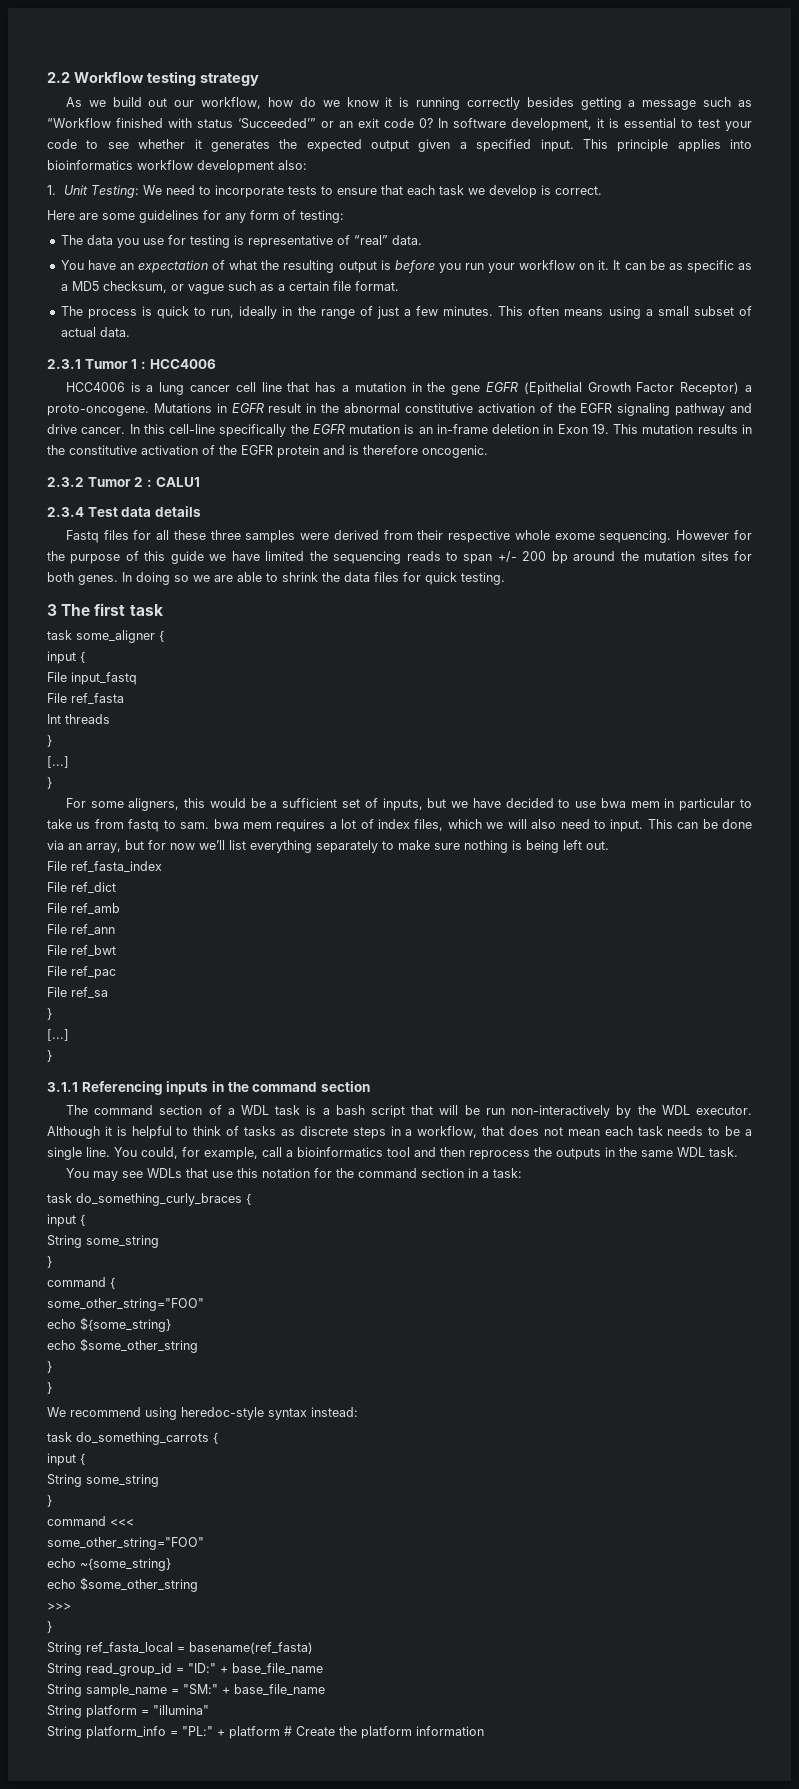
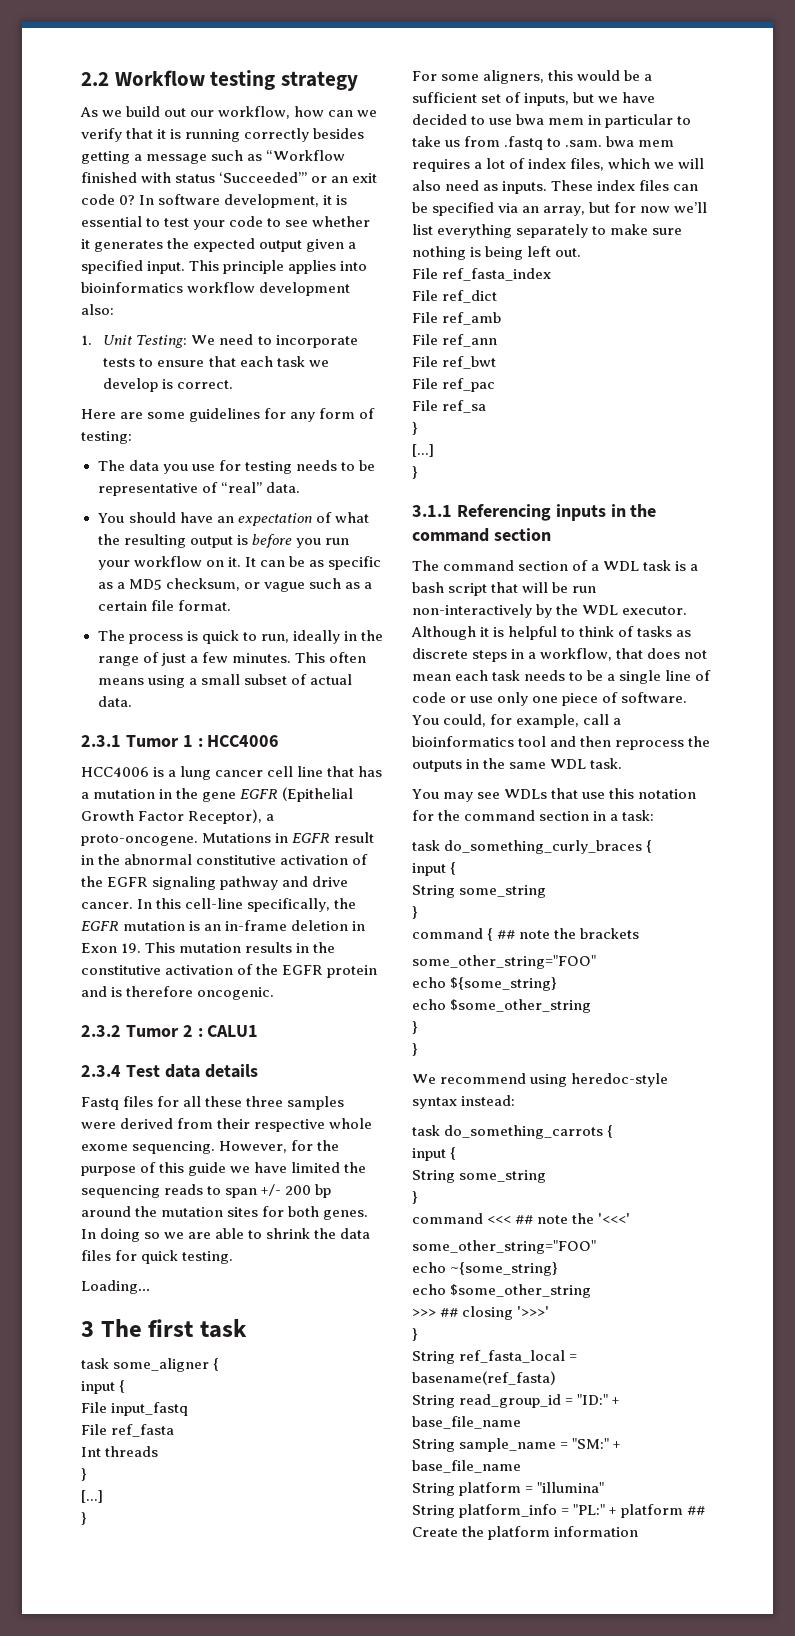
[299,97,379,107] do we know -> [328,110,378,117] [81,128,154,142] can we verify that
[233,235,244,245] is -> [295,460,375,471] needs to be
(84, 265) none -> [128,512,176,523] should
[680,382,740,395] Receptor) -> [188,809,263,824] Receptor),
[219,424,287,437] specifically -> [247,898,331,912] specifically,
[676,530,730,540] However -> [219,1141,288,1153] However,
(505, 578) none -> [81,1280,150,1294] // Loading…
[128,819,210,832] fastq to sam. -> [504,136,603,150] .fastq to .sam.
[593,819,752,832] to input. This can be done -> [483,180,699,194] [412,202,495,216] as inputs. These index files can be specified
[86,1147,110,1157] line. -> [665,670,712,681] [412,692,688,706] line of code or use only one piece of software.
(115, 1283) none -> [497,928,640,939] ## note the brackets
(134, 1522) none -> [515,1213,631,1224] ## note the '<<<'
(71, 1606) none -> [440,1306,550,1320] ## closing '>>>'
[284,1726,292,1736] # -> [687,1506,706,1515] ##

